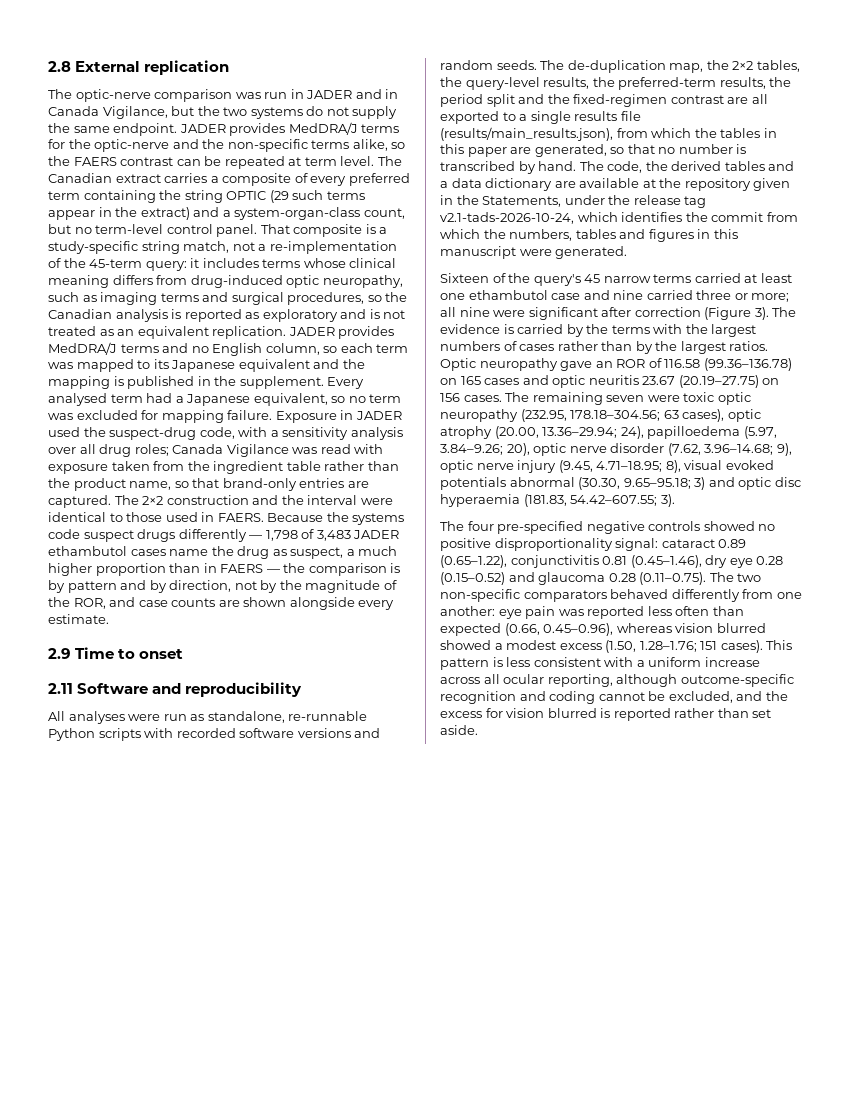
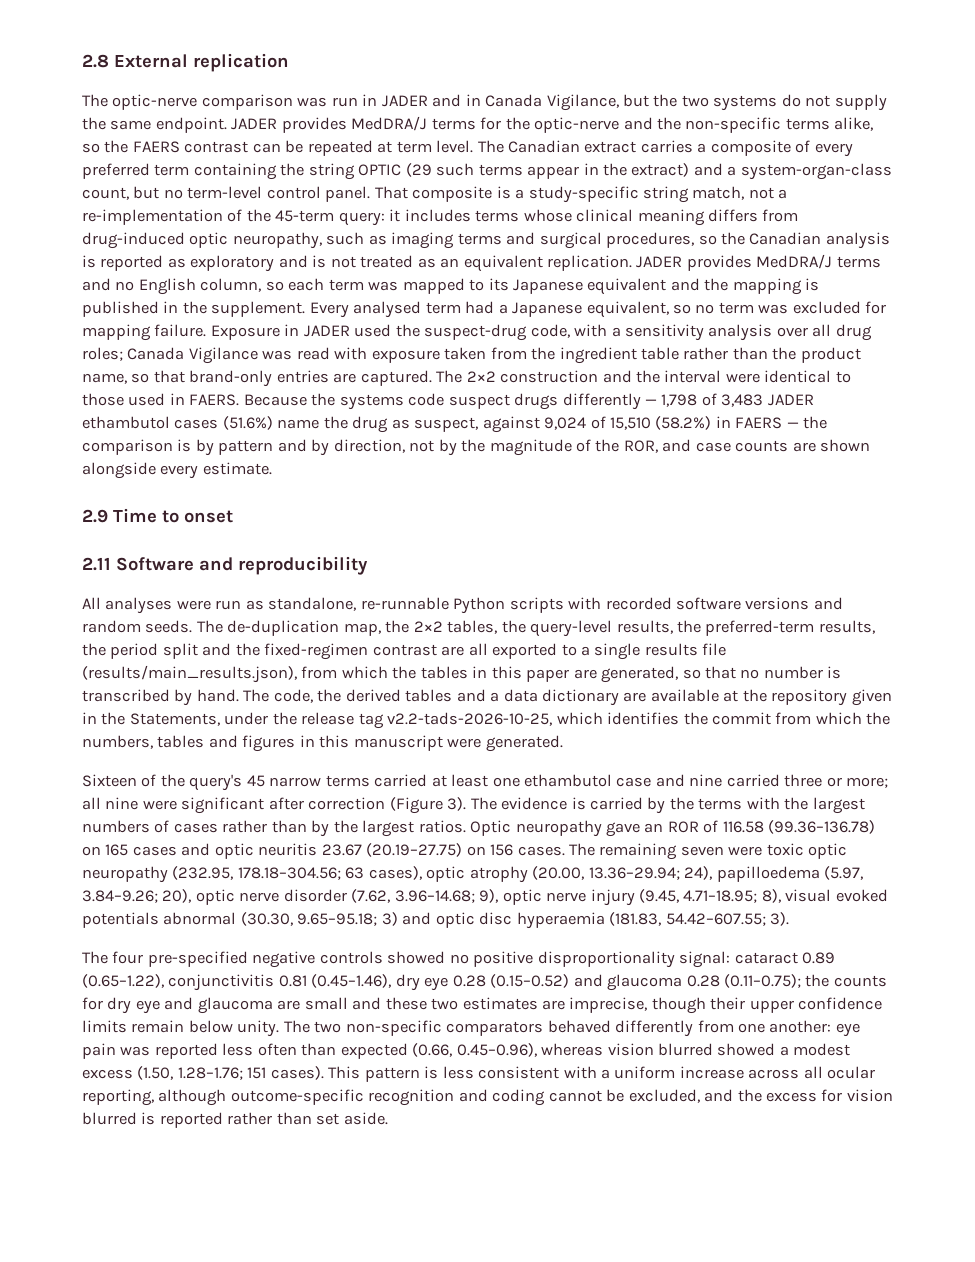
(166, 552) none -> [222,416,273,430] (51.6%)
[346,546,398,556] [48,563,201,576] a much higher proportion than -> [482,416,712,433] against 9,024 of 15,510 (58.2%)
[440,212,574,224] v2.1-tads-2026-10-24, -> [387,712,553,726] v2.2-tads-2026-10-25,
[639,572,707,585] (0.11–0.75). -> [724,974,887,988] [82,997,883,1014] [82,1020,280,1037] (0.11–0.75); the counts for dry eye and glaucoma are small and these two estimates are imprecise, though their upper confidence limits remain below unity.

